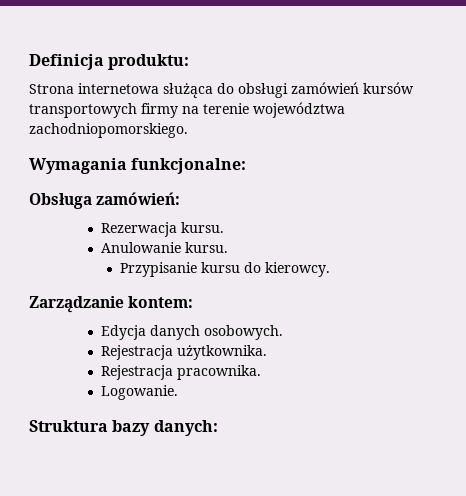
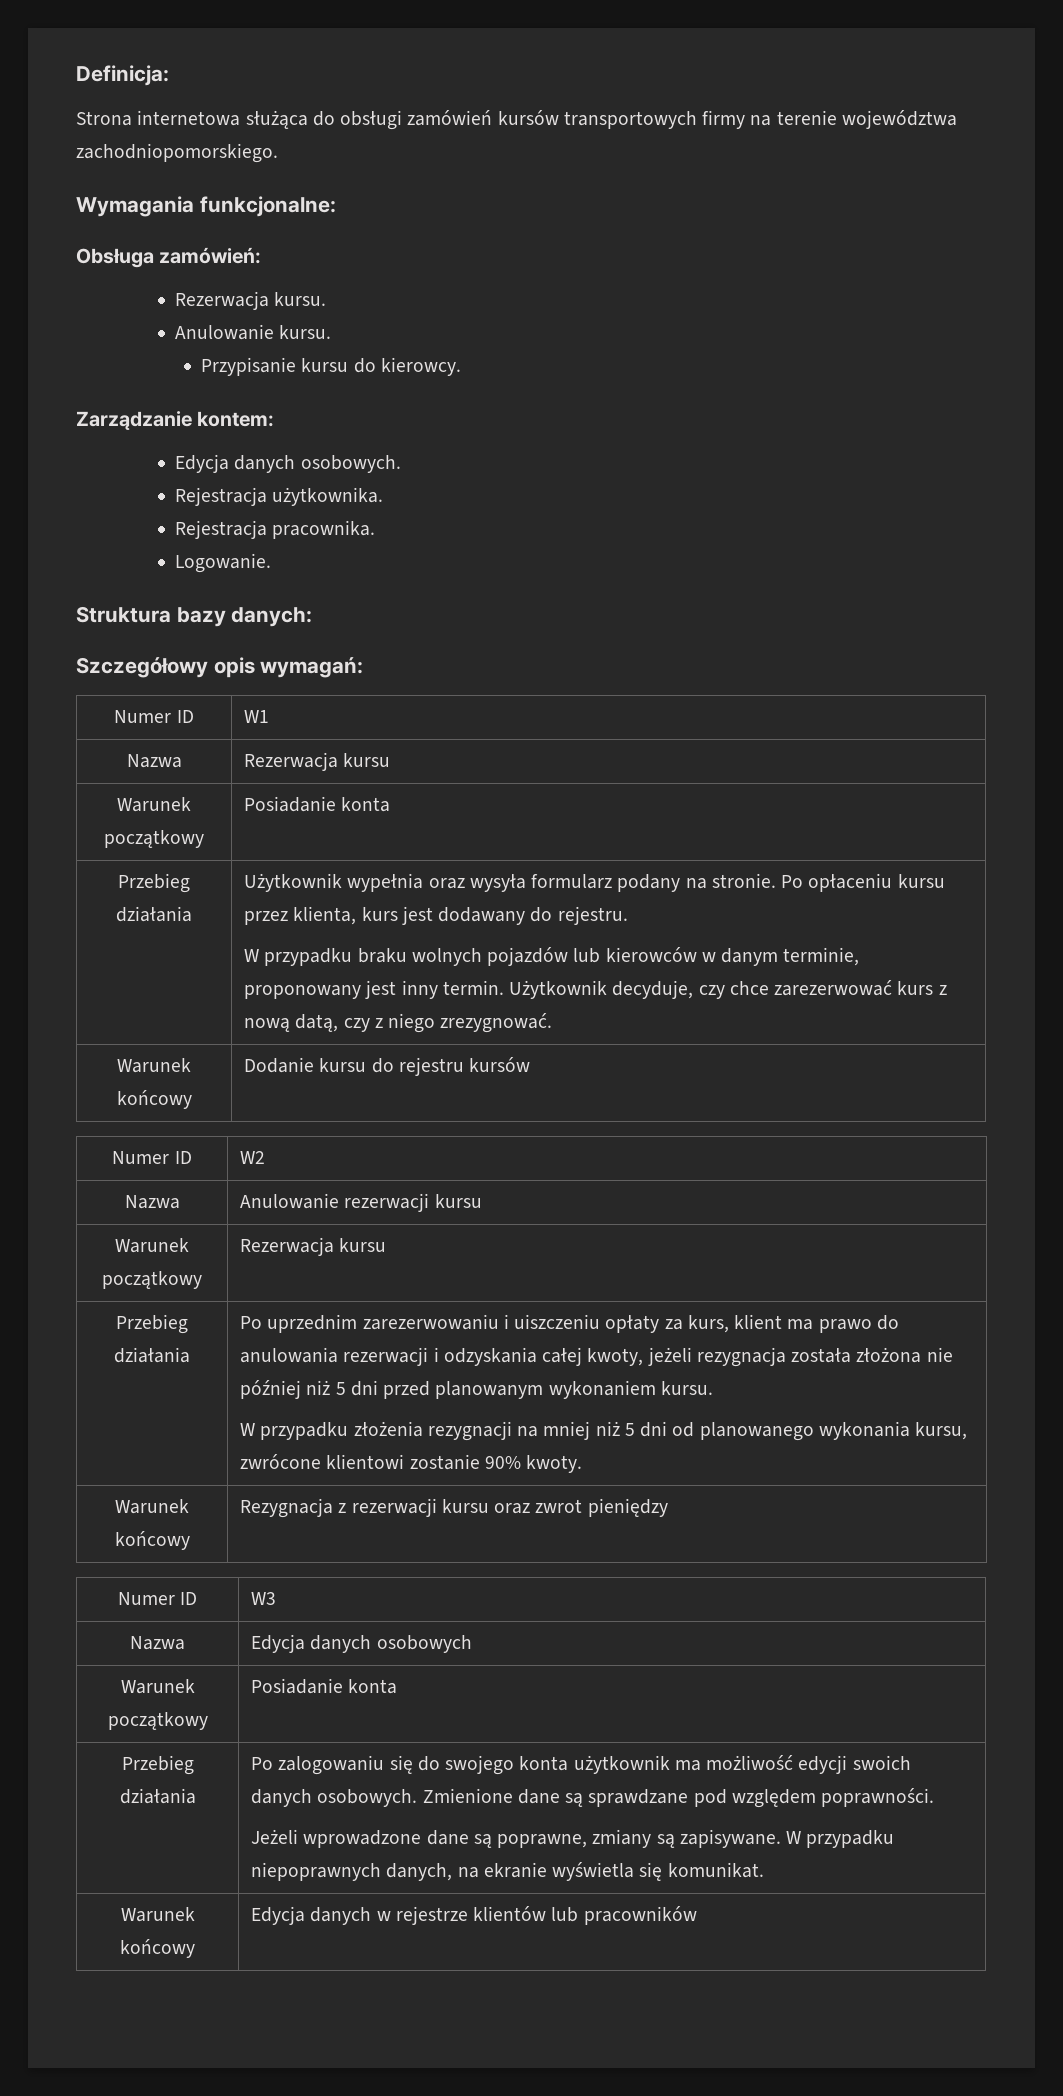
[29,54,190,70] Definicja produktu: -> [76,65,169,86] Definicja:
(218, 428) none -> [76,657,364,678] [114,710,194,723] [243,710,269,723] [126,754,182,768] [243,752,391,771] [117,797,191,812] [104,830,204,848] [243,796,391,812] [118,873,190,893] [116,906,192,922] [243,873,945,892] [243,906,628,925] [243,947,860,966] [243,980,947,999] [243,1013,553,1033] [117,1058,191,1073] [116,1090,192,1109] [243,1057,531,1076] [112,1151,192,1164] [239,1151,265,1164] [124,1195,180,1209] [239,1193,482,1212] [115,1238,189,1253] [102,1271,202,1289] [239,1237,387,1256] [116,1314,188,1334] [114,1347,190,1363] [239,1314,899,1333] [239,1347,953,1367] [239,1380,713,1399] [239,1421,968,1441] [239,1454,583,1473] [115,1499,189,1514] [114,1531,190,1550] [239,1498,668,1518] [117,1592,198,1605] [250,1592,276,1605] [130,1636,185,1650] [250,1634,472,1653] [120,1679,195,1694] [107,1712,208,1730] [250,1678,398,1694] [121,1755,194,1775] [119,1788,196,1804] [250,1755,911,1775] [250,1788,935,1808] [250,1829,895,1848] [250,1862,764,1881] [120,1907,195,1922] [120,1939,195,1958] [250,1906,697,1925] // Szczegółowy opis wymagań: // Numer ID | W1 // Nazwa | Rezerwacja kursu // Warunek początkowy | Posiadanie konta // Przebieg działania | Użytkownik wypełnia oraz wysyła formularz podany na stronie. Po opłaceniu kursu przez klienta, kurs jest dodawany do rejestru. // W przypadku braku wolnych pojazdów lub kierowców w danym terminie, proponowany jest inny termin. Użytkownik decyduje, czy chce zarezerwować kurs z nową datą, czy z niego zrezygnować. // Warunek końcowy | Dodanie kursu do rejestru kursów // Numer ID | W2 // Nazwa | Anulowanie rezerwacji kursu // Warunek początkowy | Rezerwacja kursu // Przebieg działania | Po uprzednim zarezerwowaniu i uiszczeniu opłaty za kurs, klient ma prawo do anulowania rezerwacji i odzyskania całej kwoty, jeżeli rezygnacja została złożona nie później niż 5 dni przed planowanym wykonaniem kursu. // W przypadku złożenia rezygnacji na mniej niż 5 dni od planowanego wykonania kursu, zwrócone klientowi zostanie 90% kwoty. // Warunek końcowy | Rezygnacja z rezerwacji kursu oraz zwrot pieniędzy // Numer ID | W3 // Nazwa | Edycja danych osobowych // Warunek początkowy | Posiadanie konta // Przebieg działania | Po zalogowaniu się do swojego konta użytkownik ma możliwość edycji swoich danych osobowych. Zmienione dane są sprawdzane pod względem poprawności. // Jeżeli wprowadzone dane są poprawne, zmiany są zapisywane. W przypadku niepoprawnych danych, na ekranie wyświetla się komunikat. // Warunek końcowy | Edycja danych w rejestrze klientów lub pracowników

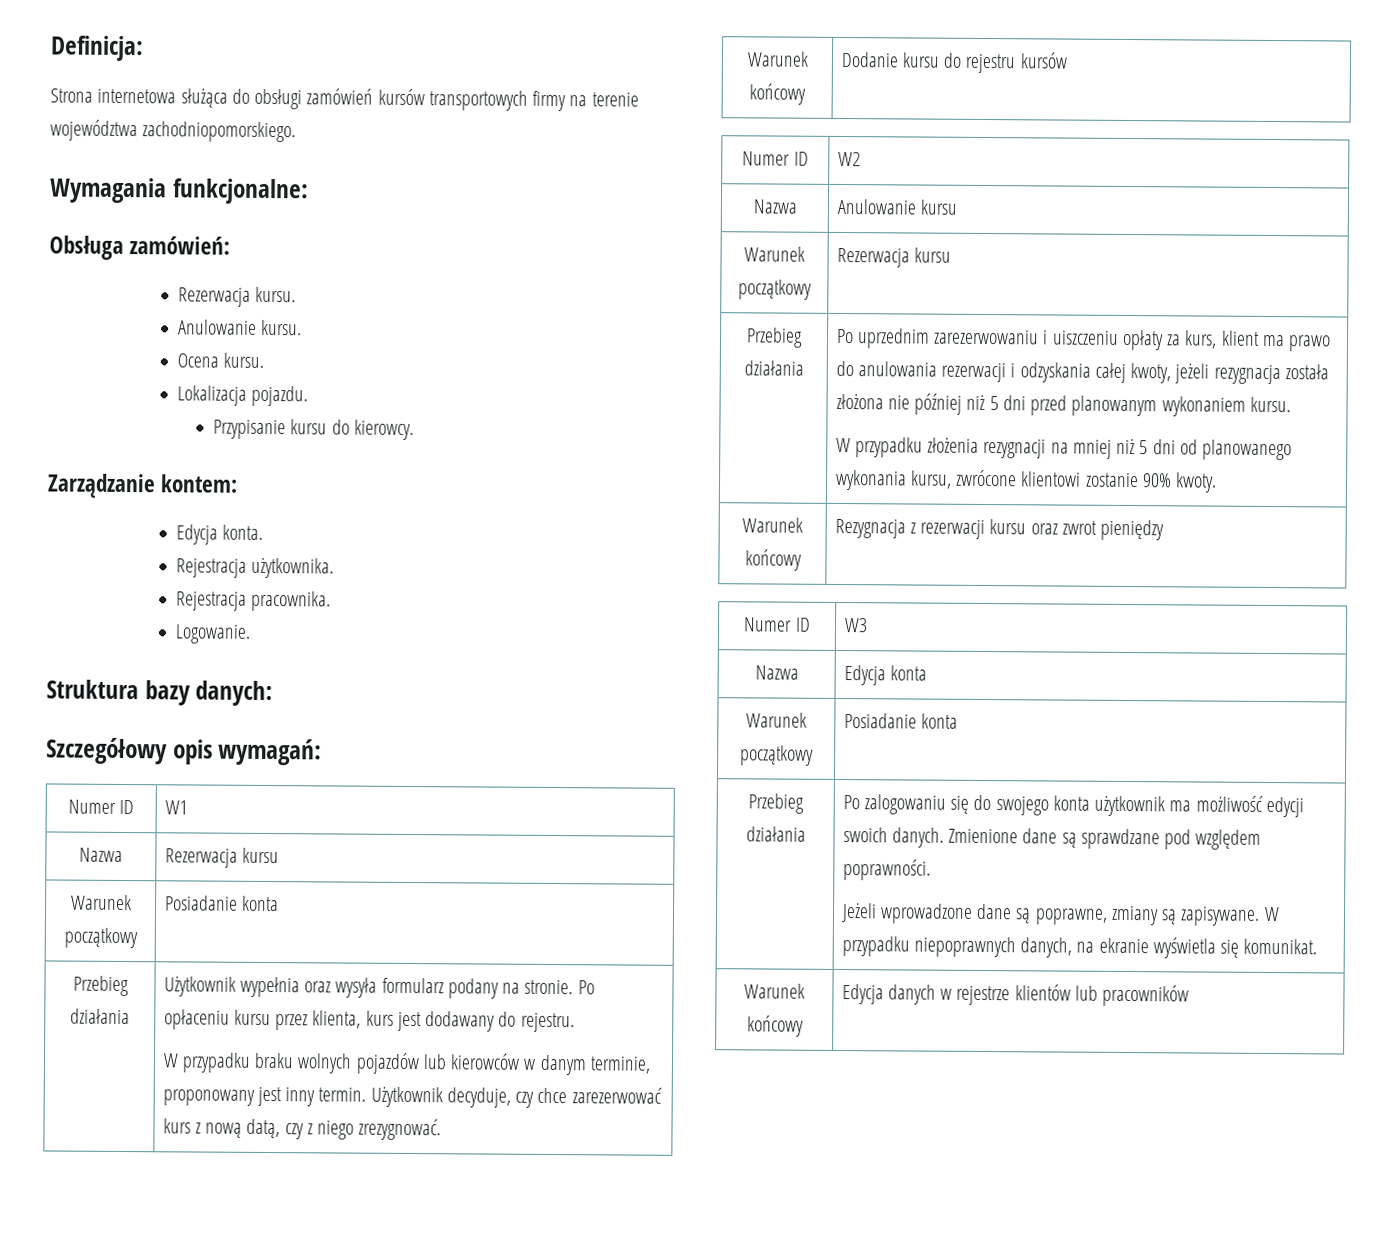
(332, 332) none -> [177,352,265,368] [177,385,309,407] // Ocena kursu. // Lokalizacja pojazdu.
[234,455,401,473] danych osobowych. -> [222,524,264,540] konta.
[344,1193,430,1212] rezerwacji -> (916, 206) none
[310,1635,472,1653] danych osobowych -> [889,665,927,681] konta
[250,1789,418,1807] danych osobowych. -> [891,827,944,848] danych.

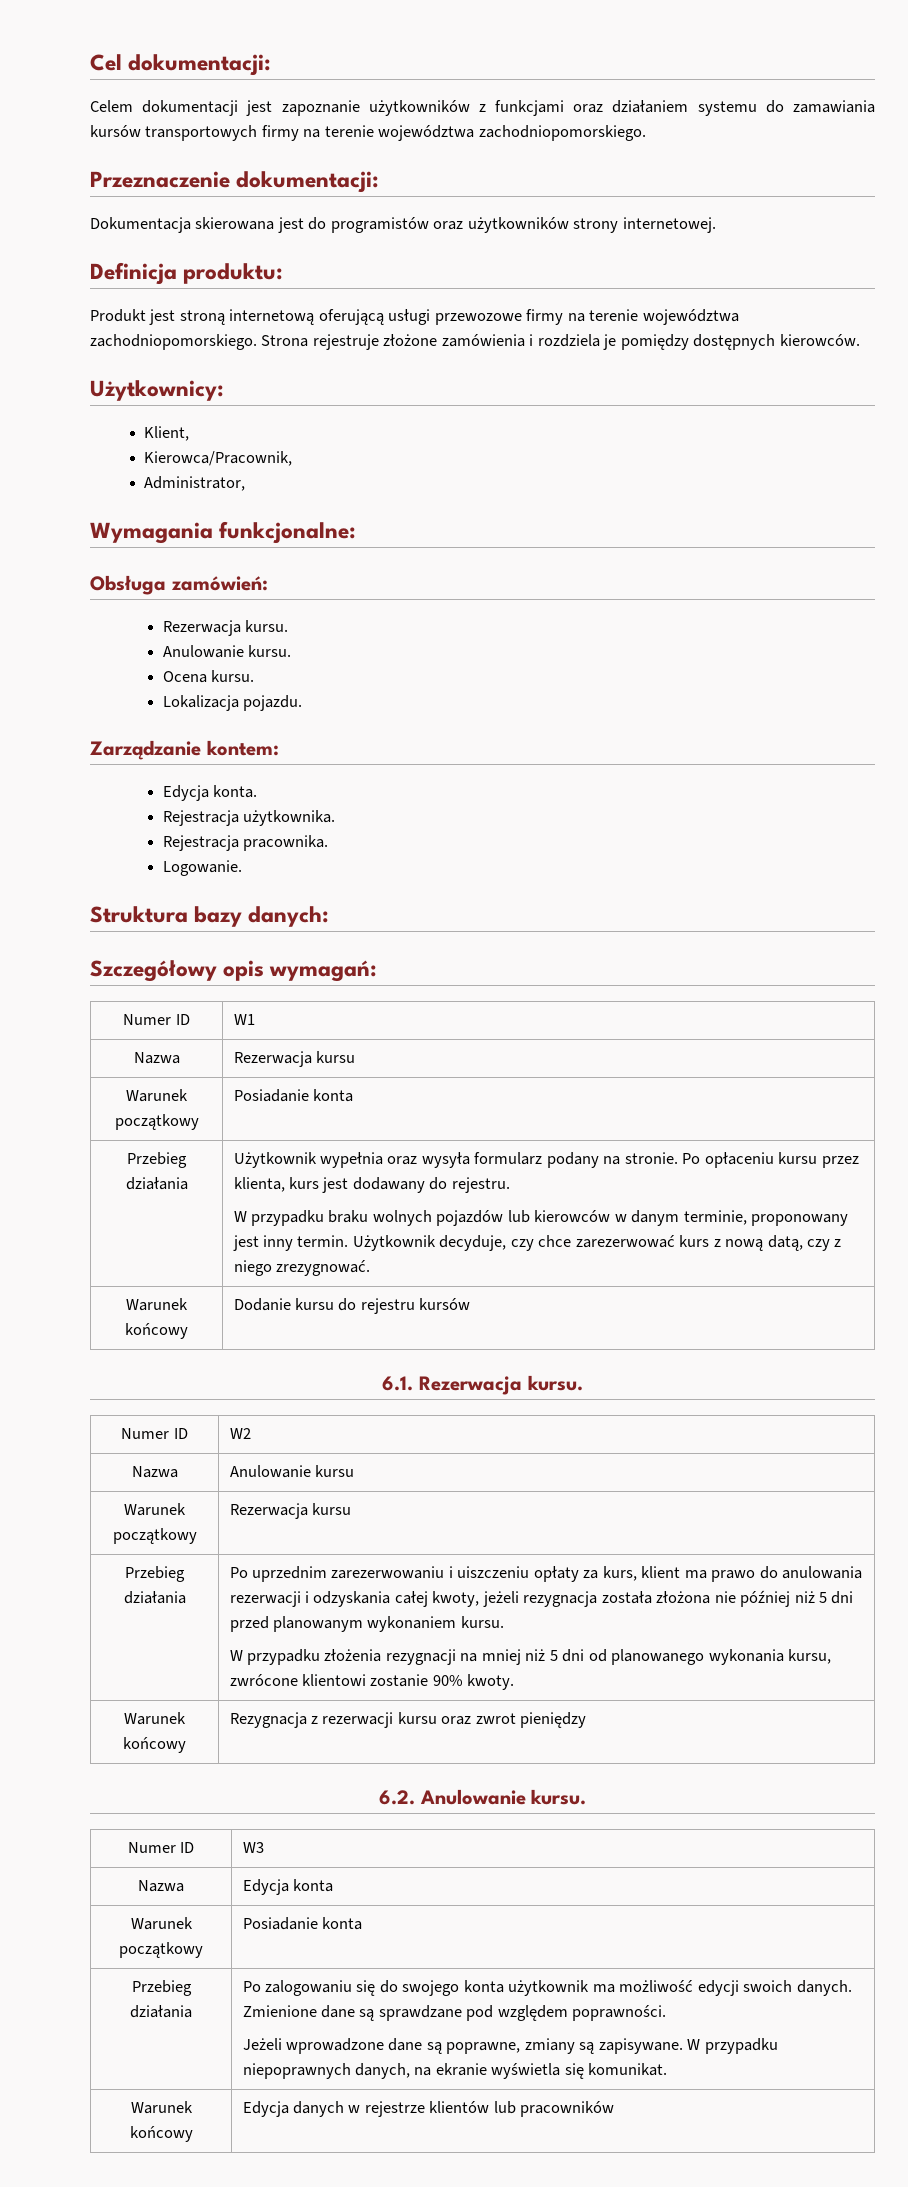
[50,35,144,62] [50,88,374,110] Definicja: // Strona internetowa służąca do obsługi zamówień -> [90,54,272,76] [90,100,875,116] Cel dokumentacji: // Celem dokumentacji jest zapoznanie użytkowników z funkcjami oraz działaniem systemu do zamawiania
(297, 132) none -> [90,171,380,193] [90,217,716,233] [90,262,284,285] [90,309,739,325] [90,334,860,350] [90,380,224,401] [144,426,190,441] [144,451,293,466] [144,476,246,491] // Przeznaczenie dokumentacji: // Dokumentacja skierowana jest do programistów oraz użytkowników strony internetowej. // Definicja produktu: // Produkt jest stroną internetową oferującą usługi przewozowe firmy na terenie województwa zachodniopomorskiego. Strona rejestruje złożone zamówienia i rozdziela je pomiędzy dostępnych kierowców. // Użytkownicy: // Klient, // Kierowca/Pracownik, // Administrator,
[213,419,414,441] // Przypisanie kursu do kierowcy. -> (303, 703) none
(1068, 60) none -> [382,1375,583,1395] // 6.1. Rezerwacja kursu.
(1165, 530) none -> [378,1789,587,1805] // 6.2. Anulowanie kursu.

